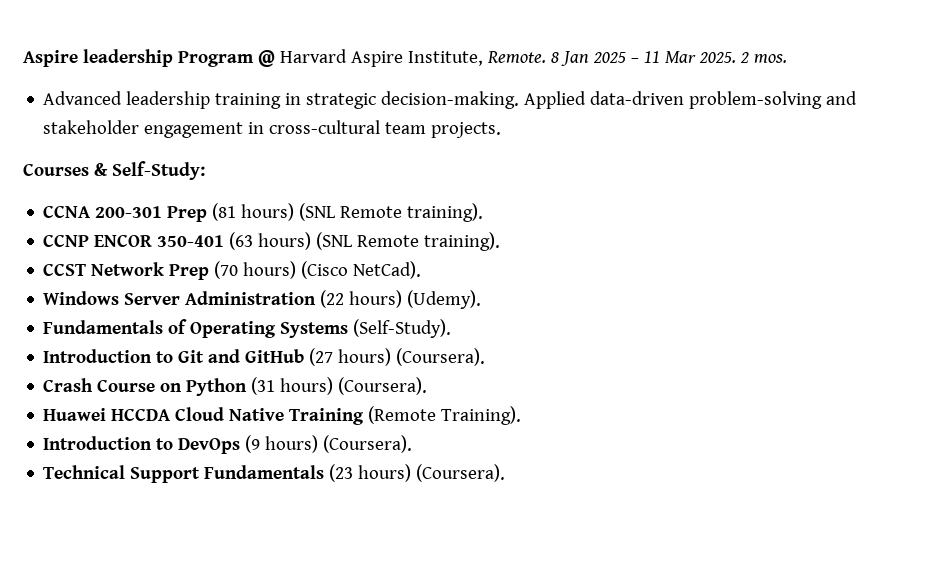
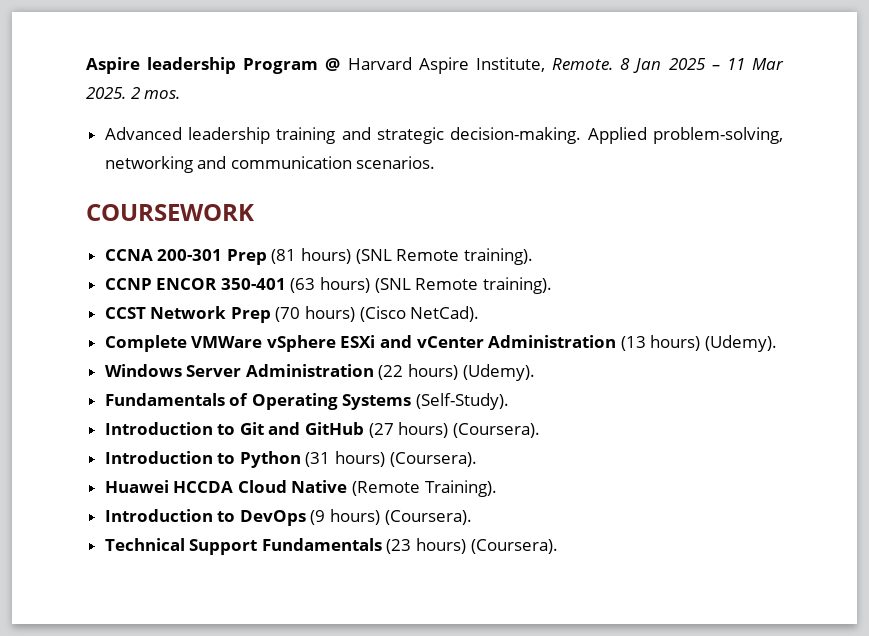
[285,93,302,105] in -> [341,127,371,140] and
[590,91,858,109] [43,120,502,138] [23,161,205,180] data-driven problem-solving and stakeholder engagement in cross-cultural team projects. // Courses & Self-Study: -> [653,127,783,144] [104,156,436,173] [86,204,254,221] problem-solving, networking and communication scenarios. // COURSEWORK
(422, 270) none -> [104,335,778,352] // Complete VMWare vSphere ESXi and vCenter Administration (13 hours) (Udemy).
[43,378,183,392] Crash Course on -> [104,451,236,464] Introduction to
[289,408,365,425] Training -> (348, 486) none

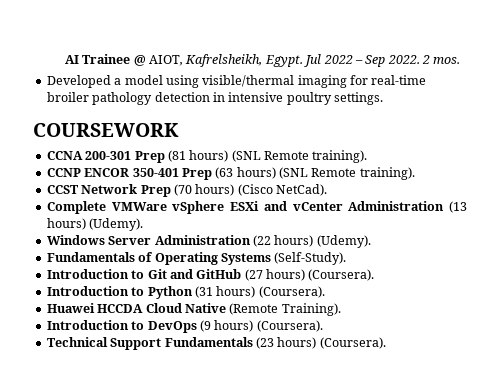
[86,57,785,74] [86,87,181,99] [104,127,783,144] [104,156,436,173] Aspire leadership Program @ Harvard Aspire Institute, Remote. 8 Jan 2025 – 11 Mar 2025. 2 mos. // Advanced leadership training and strategic decision-making. Applied problem-solving, networking and communication scenarios. -> [64,54,461,67] [46,75,427,88] [46,92,383,105] AI Trainee @ AIOT, Kafrelsheikh, Egypt. Jul 2022 – Sep 2022. 2 mos. // Developed a model using visible/thermal imaging for real-time broiler pathology detection in intensive poultry settings.
(286, 284) none -> [181,168,212,180] Prep

